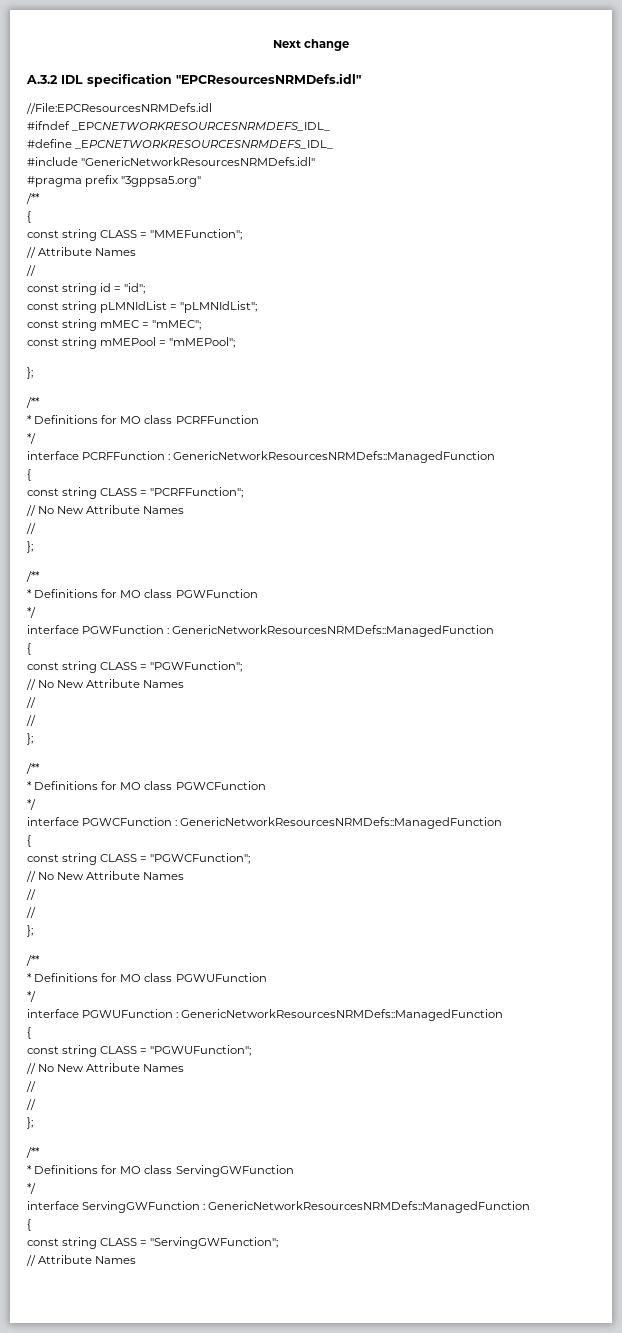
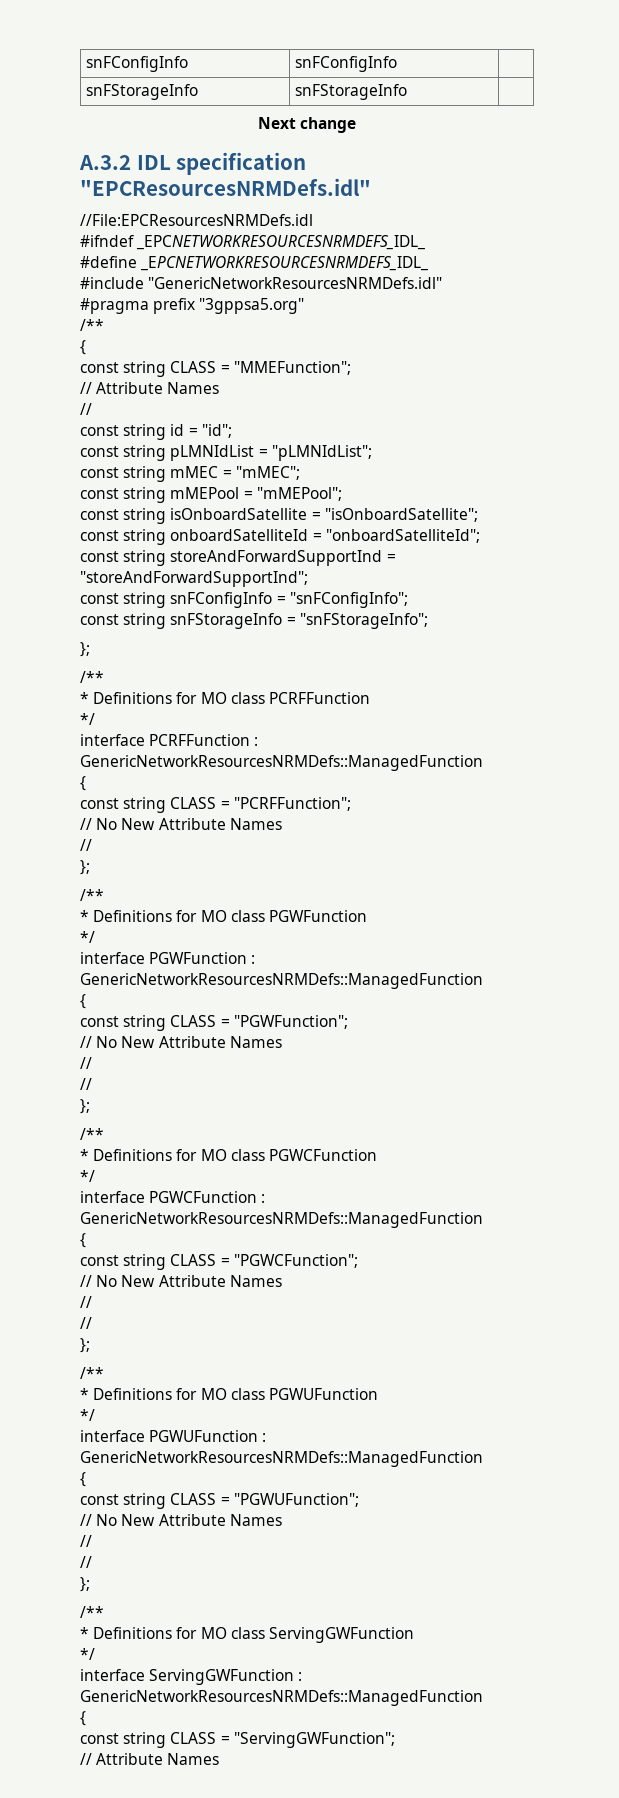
(272, 44) none -> [86,56,189,72] [295,56,398,72] [86,84,199,100] [295,84,408,100] snFConfigInfo | snFConfigInfo | // snFStorageInfo | snFStorageInfo | //
(236, 342) none -> [80,508,478,524] [80,529,480,545] [80,550,396,566] [80,571,308,587] [80,592,408,608] [80,613,428,629] // const string isOnboardSatellite = "isOnboardSatellite"; // const string onboardSatelliteId = "onboardSatelliteId"; // const string storeAndForwardSupportInd = "storeAndForwardSupportInd"; // const string snFConfigInfo = "snFConfigInfo"; // const string snFStorageInfo = "snFStorageInfo";

